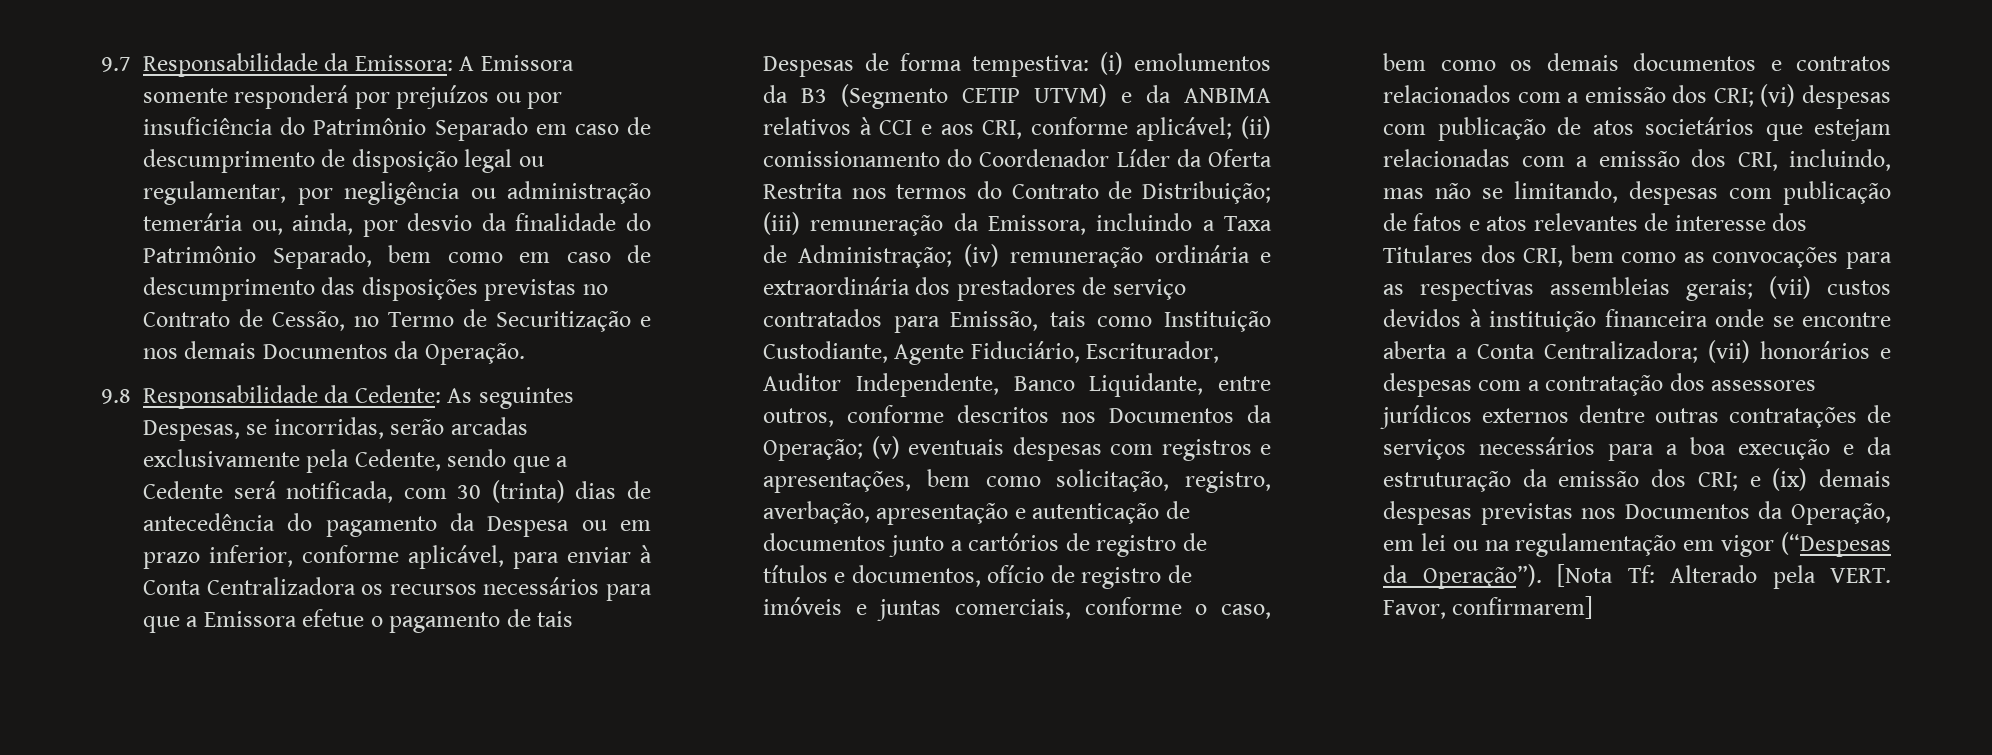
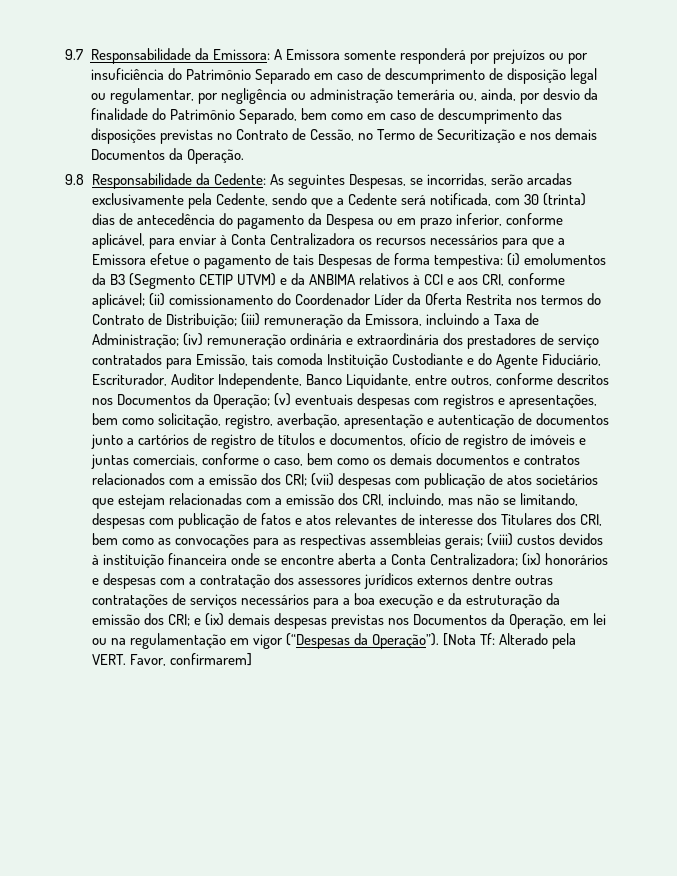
[1097,311,1271,332] [763,341,888,363] como Instituição Custodiante, -> [276,353,492,368] comoda Instituição Custodiante e do
[1760,84,1796,107] (vi) -> [310,473,334,486] (vii)
[1769,276,1811,299] (vii) -> [486,533,513,546] (viii)
[1708,340,1750,363] (vii) -> [522,553,541,566] (ix)

